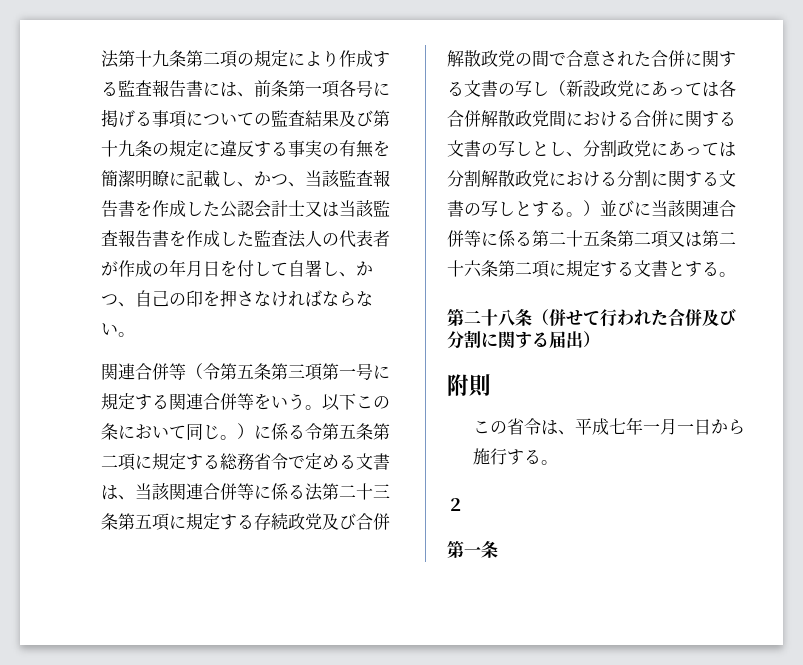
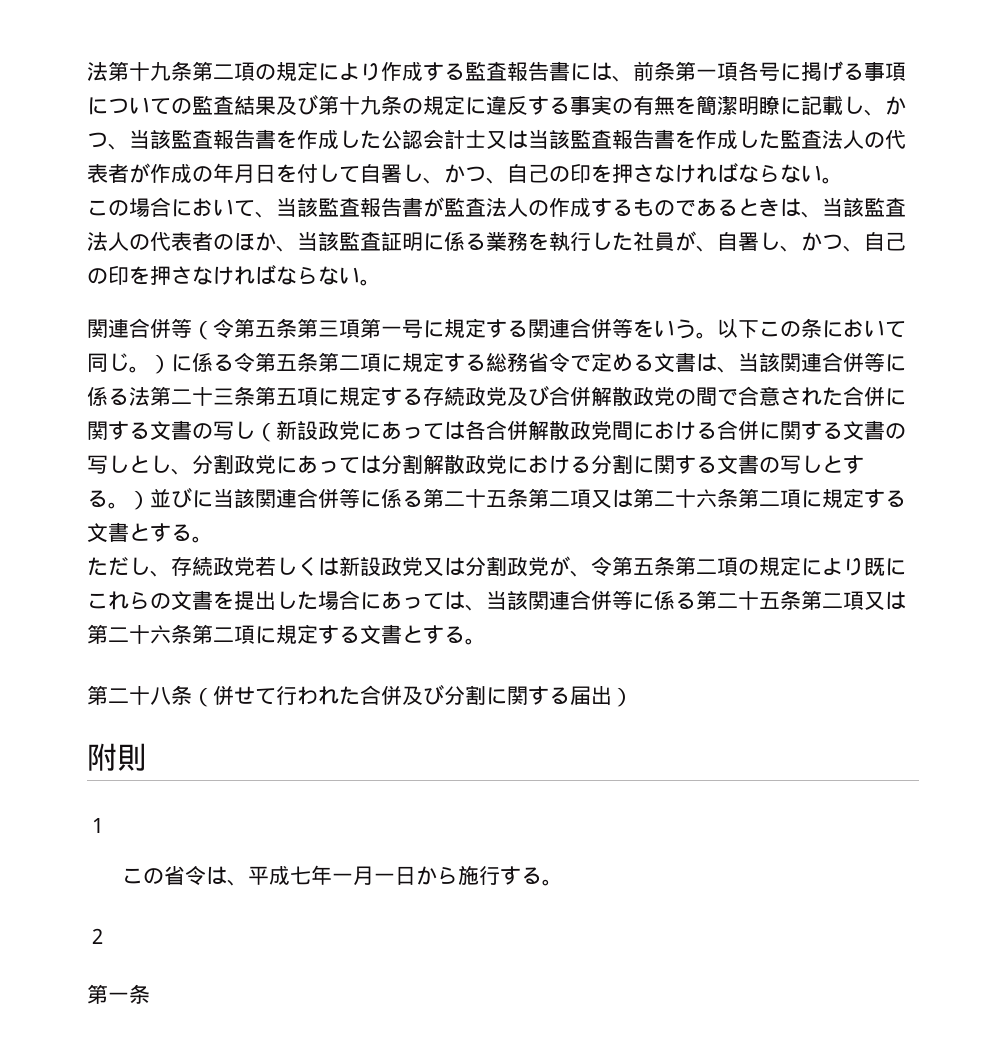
(135, 334) none -> [87,197,906,218] [87,231,906,252] [87,265,381,286] // この場合において、当該監査報告書が監査法人の作成するものであるときは、当該監査法人の代表者のほか、当該監査証明に係る業務を執行した社員が、自署し、かつ、自己の印を押さなければならない。
(736, 274) none -> [87,556,906,577] [87,590,906,611] [87,624,486,645] // ただし、存続政党若しくは新設政党又は分割政党が、令第五条第二項の規定により既にこれらの文書を提出した場合にあっては、当該関連合併等に係る第二十五条第二項又は第二十六条第二項に規定する文書とする。
(491, 385) none -> [87,817,108,833] // １

